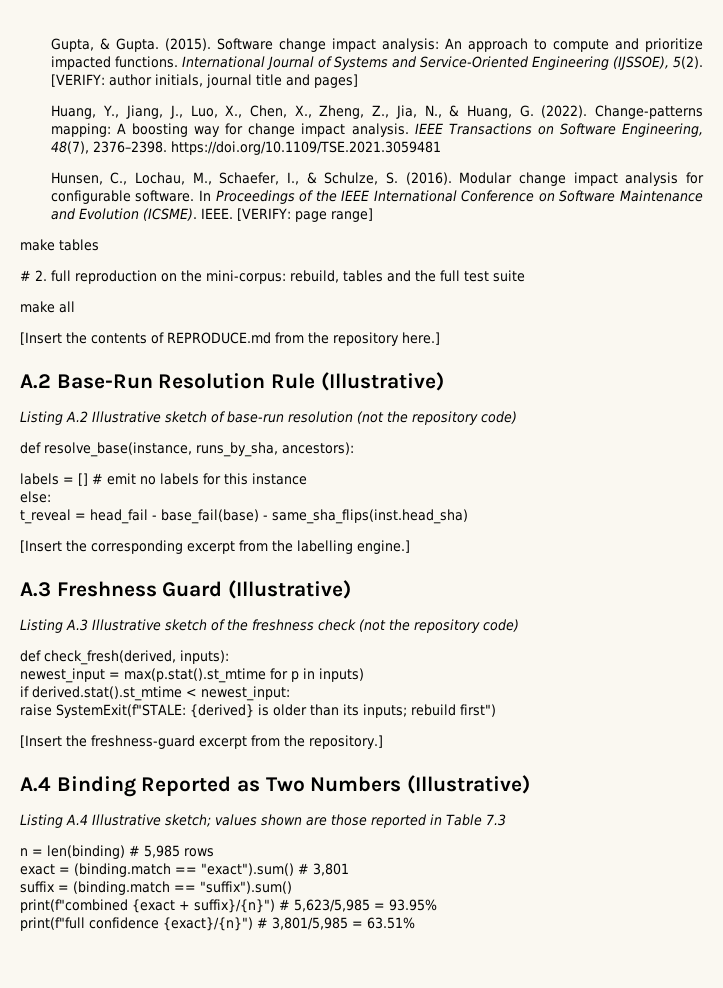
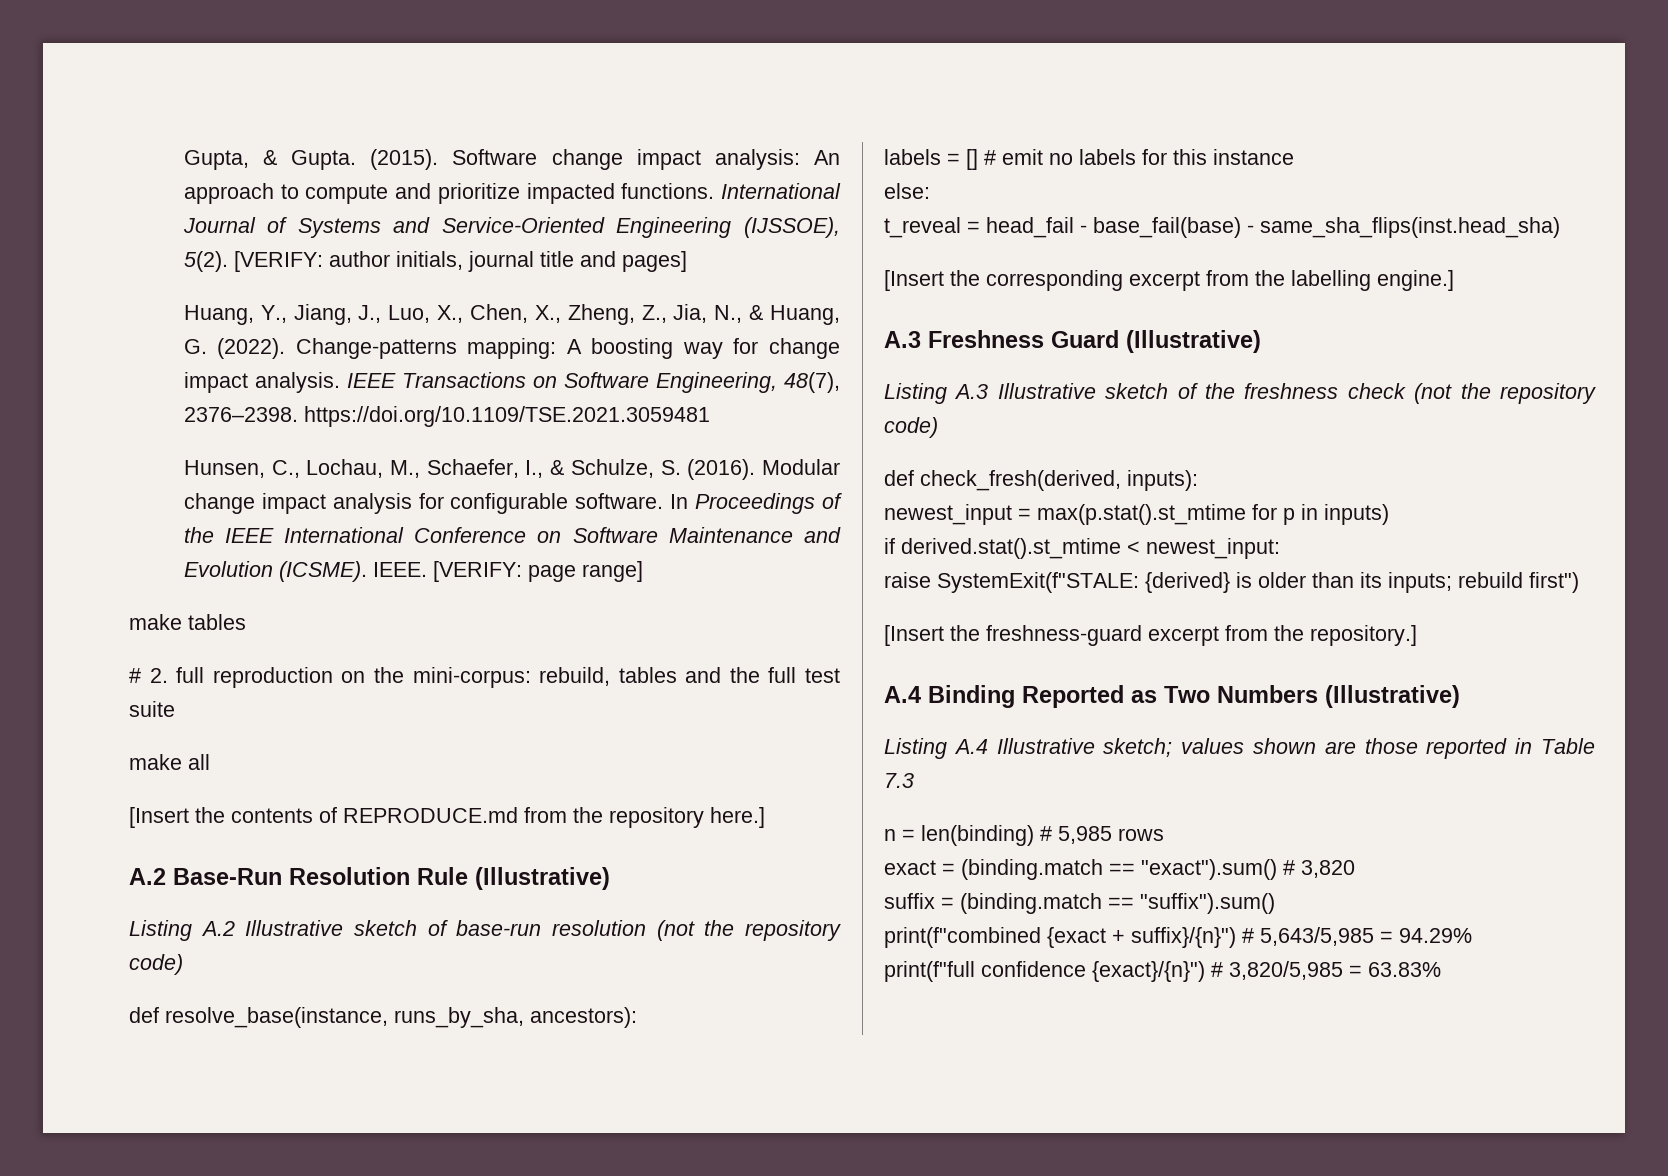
[313,863,349,876] 3,801 -> [1301,860,1355,878] 3,820
[294,899,437,912] 5,623/5,985 = 93.95% -> [1260,927,1472,946] 5,643/5,985 = 94.29%
[272,917,415,930] 3,801/5,985 = 63.51% -> [1229,961,1441,980] 3,820/5,985 = 63.83%

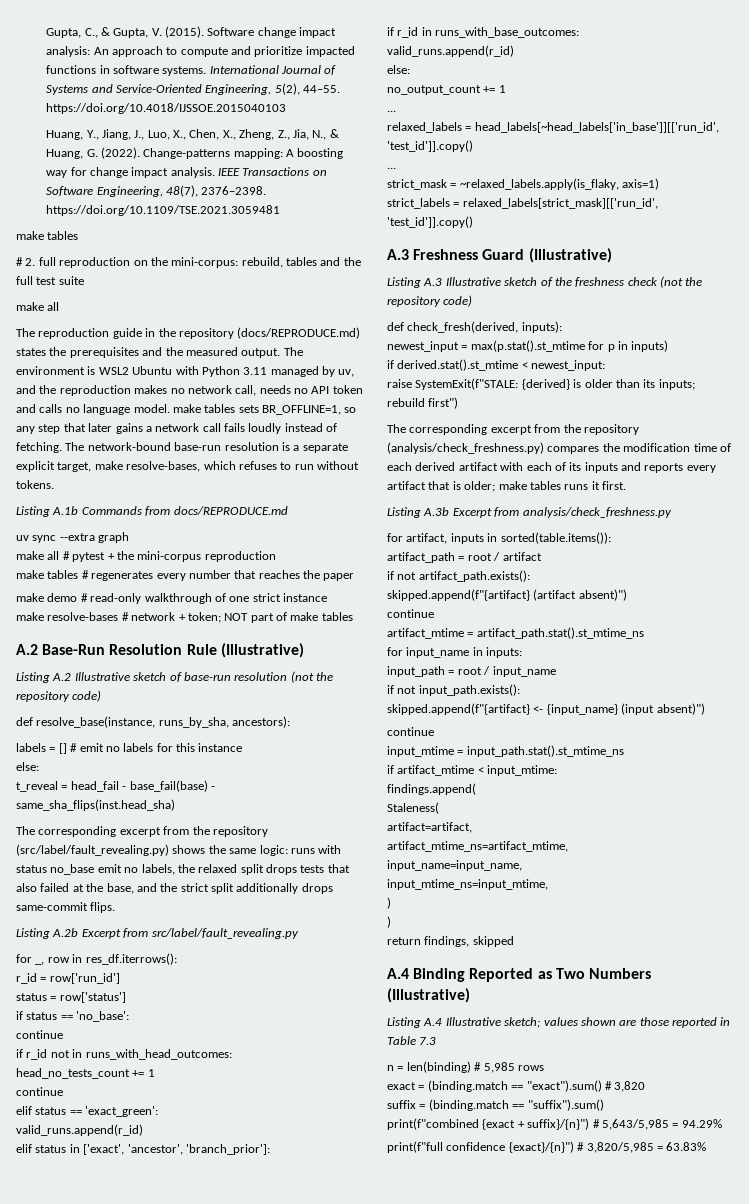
[183,150,357,170] Gupta, & Gupta. -> [46,27,162,38] Gupta, C., & Gupta, V.
[621,183,715,199] functions. -> [46,65,207,76] functions in software systems.
[616,217,841,238] [183,251,687,272] Engineering (IJSSOE), 5(2). [VERIFY: author initials, journal title and pages] -> [205,83,341,95] [46,103,287,114] Engineering, 5(2), 44–55. https://doi.org/10.4018/IJSSOE.2015040103
[183,459,840,480] [183,493,842,514] [183,527,841,543] [183,561,643,582] // Hunsen, C., Lochau, M., Schaefer, I., & Schulze, S. (2016). Modular change impact analysis for configurable software. In Proceedings of the IEEE International Conference on Software Maintenance and Evolution (ICSME). IEEE. [VERIFY: page range] -> (281, 210) none
[129,807,765,828] [Insert the contents of REPRODUCE.md from the repository here.] -> [16,327,361,339] [16,347,303,358] [16,366,355,377] [16,385,363,396] [16,404,357,415] [16,423,338,434] [16,442,348,453] [16,461,359,472] [16,480,54,489] [16,506,288,517] [16,532,130,543] [16,551,276,562] [16,570,355,581] [16,593,327,604] [16,612,353,623] The reproduction guide in the repository (docs/REPRODUCE.md) states the prerequisites and the measured output. The environment is WSL2 Ubuntu with Python 3.11 managed by uv, and the reproduction makes no network call, needs no API token and calls no language model. make tables sets BR_OFFLINE=1, so any step that later gains a network call fails loudly instead of fetching. The network-bound base-run resolution is a separate explicit target, make resolve-bases, which refuses to run without tokens. // Listing A.1b Commands from docs/REPRODUCE.md // uv sync --extra graph // make all # pytest + the mini-corpus reproduction // make tables # regenerates every number that reaches the paper // make demo # read-only walkthrough of one strict instance // make resolve-bases # network + token; NOT part of make tables
[884,270,1454,291] [Insert the corresponding excerpt from the labelling engine.] -> [16,826,268,837] [16,844,342,856] [16,864,350,875] [16,883,333,894] [16,902,116,913] [16,928,299,939] [16,953,177,965] [16,973,120,984] [16,992,126,1003] [16,1011,130,1022] [16,1030,63,1039] [16,1049,232,1060] [16,1068,155,1079] [16,1087,63,1096] [16,1106,159,1117] [16,1124,143,1136] [16,1144,270,1155] [387,27,580,38] [387,45,514,57] [387,65,410,74] [387,85,506,95] [387,110,396,112] [387,122,719,133] [387,140,473,152] [387,167,396,169] [387,178,660,190] [387,198,658,209] [387,216,473,228] The corresponding excerpt from the repository (src/label/fault_revealing.py) shows the same logic: runs with status no_base emit no labels, the relaxed split drops tests that also failed at the base, and the strict split additionally drops same-commit flips. // Listing A.2b Excerpt from src/label/fault_revealing.py // for _, row in res_df.iterrows(): // r_id = row['run_id'] // status = row['status'] // if status == 'no_base': // continue // if r_id not in runs_with_head_outcomes: // head_no_tests_count += 1 // continue // elif status == 'exact_green': // valid_runs.append(r_id) // elif status in ['exact', 'ancestor', 'branch_prior']: // if r_id in runs_with_base_outcomes: // valid_runs.append(r_id) // else: // no_output_count += 1 // ... // relaxed_labels = head_labels[~head_labels['in_base']][['run_id', 'test_id']].copy() // ... // strict_mask = ~relaxed_labels.apply(is_flaky, axis=1) // strict_labels = relaxed_labels[strict_mask][['run_id', 'test_id']].copy()
[884,625,1417,646] [Insert the freshness-guard excerpt from the repository.] -> [387,424,639,435] [387,442,731,454] [387,462,716,473] [387,481,626,492] [387,507,672,518] [387,532,611,544] [387,552,542,563] [387,570,530,582] [387,589,627,601] [387,609,434,618] [387,627,644,639] [387,647,523,658] [387,666,556,677] [387,684,520,696] [387,703,705,715] [387,727,434,736] [387,745,624,757] [387,765,558,776] [387,783,476,795] [387,802,439,814] [387,822,472,833] [387,841,568,852] [387,860,522,871] [387,879,548,890] [387,897,391,909] [387,916,391,928] [387,936,514,947] The corresponding excerpt from the repository (analysis/check_freshness.py) compares the modification time of each derived artifact with each of its inputs and reports every artifact that is older; make tables runs it first. // Listing A.3b Excerpt from analysis/check_freshness.py // for artifact, inputs in sorted(table.items()): // artifact_path = root / artifact // if not artifact_path.exists(): // skipped.append(f"{artifact} (artifact absent)") // continue // artifact_mtime = artifact_path.stat().st_mtime_ns // for input_name in inputs: // input_path = root / input_name // if not input_path.exists(): // skipped.append(f"{artifact} <- {input_name} (input absent)") // continue // input_mtime = input_path.stat().st_mtime_ns // if artifact_mtime < input_mtime: // findings.append( // Staleness( // artifact=artifact, // artifact_mtime_ns=artifact_mtime, // input_name=input_name, // input_mtime_ns=input_mtime, // ) // ) // return findings, skipped

